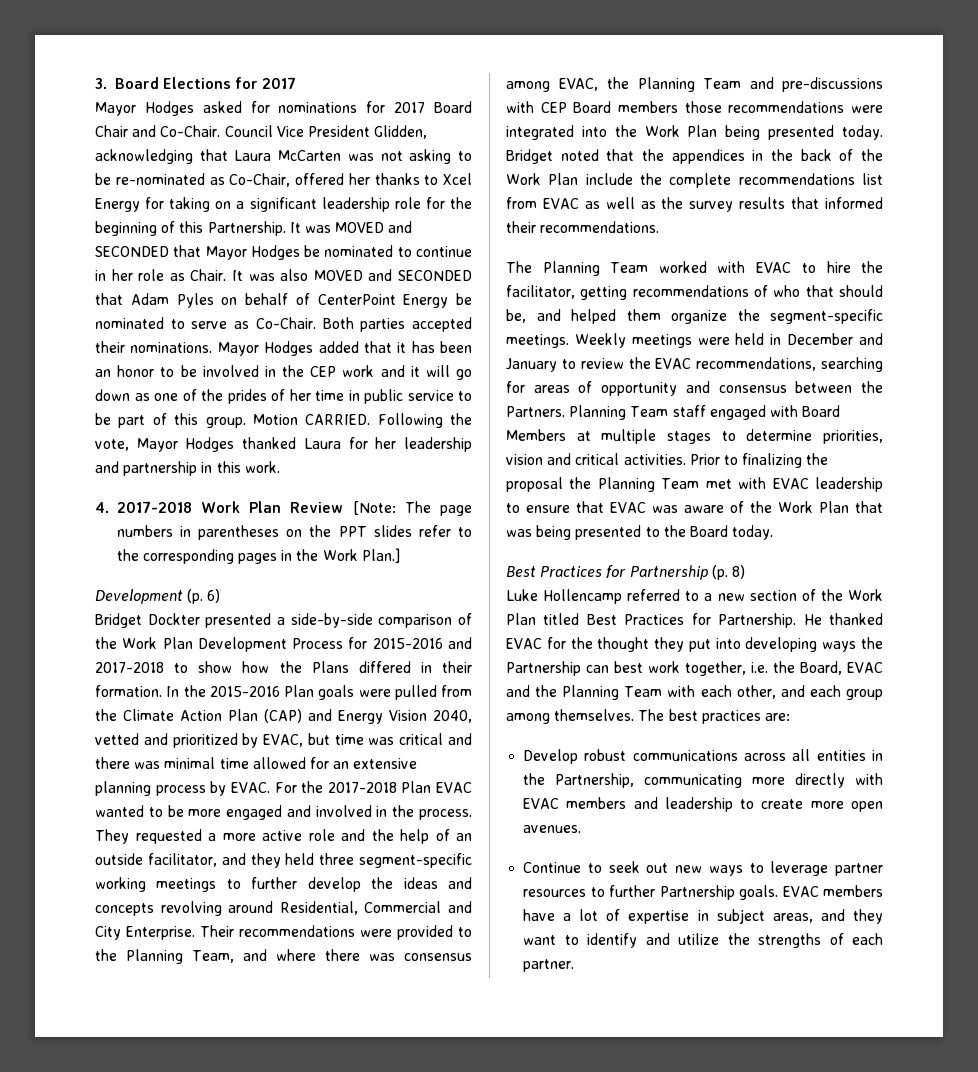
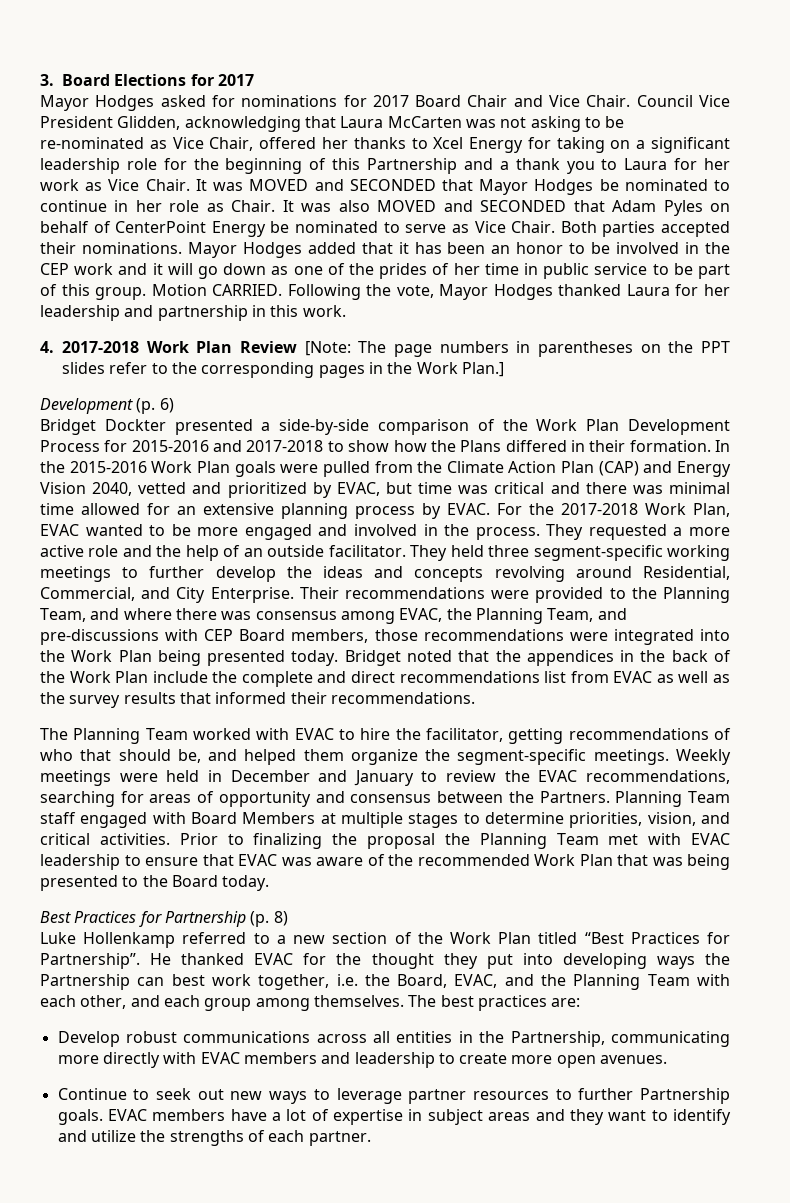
[160,125,221,137] Co-Chair. -> [549,95,631,107] Vice Chair.
[229,173,291,187] Co-Chair, -> [172,137,254,151] Vice Chair,
[207,221,286,236] Partnership. -> [367,158,731,174] [40,179,190,191] Partnership and a thank you to Laura for her work as Vice Chair.
[255,317,316,329] Co-Chair. -> [474,221,556,233] Vice Chair.
(280, 691) none -> [151,461,193,473] Work
[401,781,432,793] Plan -> [645,503,730,517] Work Plan,
[147,853,281,868] facilitator, and they -> [328,545,448,561] facilitator. They
[364,901,442,913] Commercial -> [40,587,135,601] Commercial,
[703,78,742,89] Team -> [547,608,594,622] Team,
[618,101,678,113] members -> [291,629,369,643] members,
(732, 180) none -> [317,671,395,683] and direct
[506,454,543,465] vision -> [647,812,696,826] vision,
(772, 507) none -> [417,854,530,866] recommended
[543,589,623,604] Hollencamp -> [83,932,176,948] Hollenkamp
[586,613,797,628] Best Practices for Partnership. -> [584,932,730,944] [40,953,140,969] “Best Practices for Partnership”.
[847,662,884,673] EVAC -> [454,974,498,988] EVAC,
[772,913,813,923] areas, -> [488,1112,531,1121] areas

